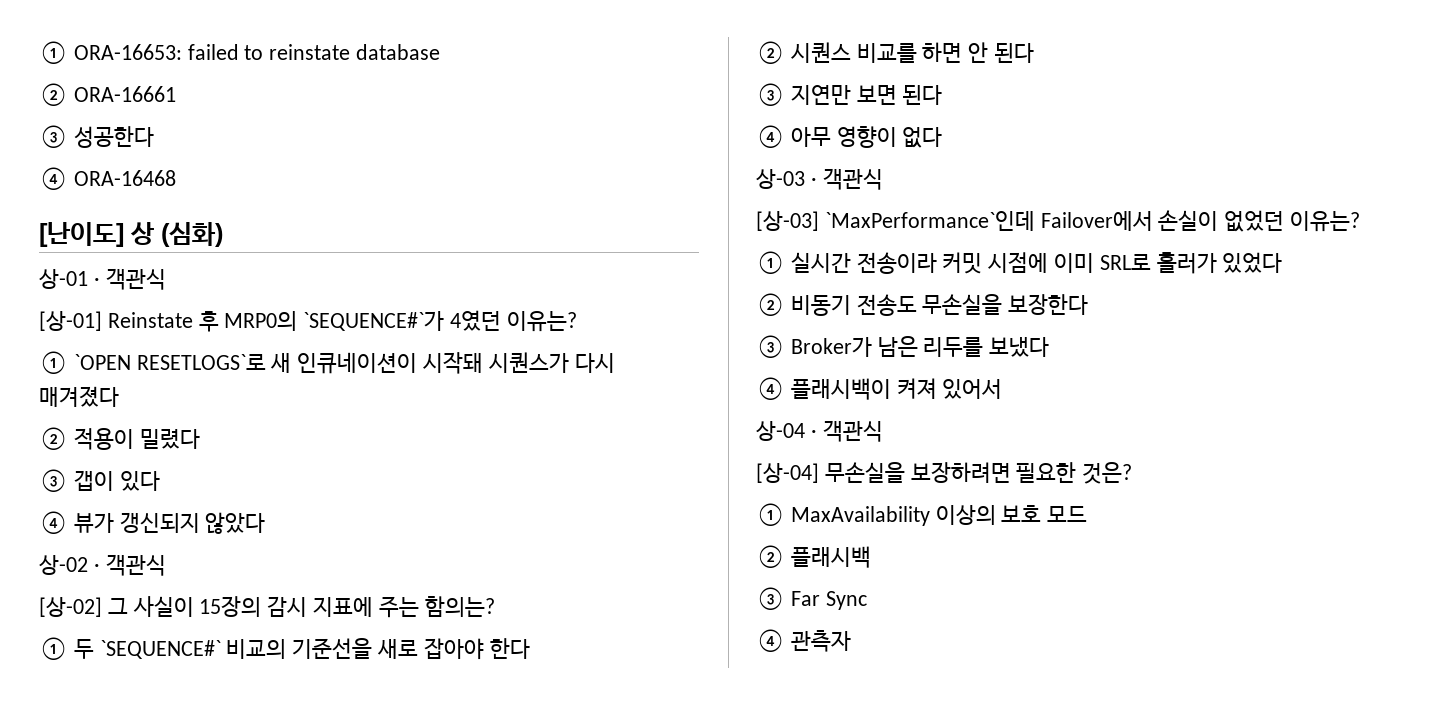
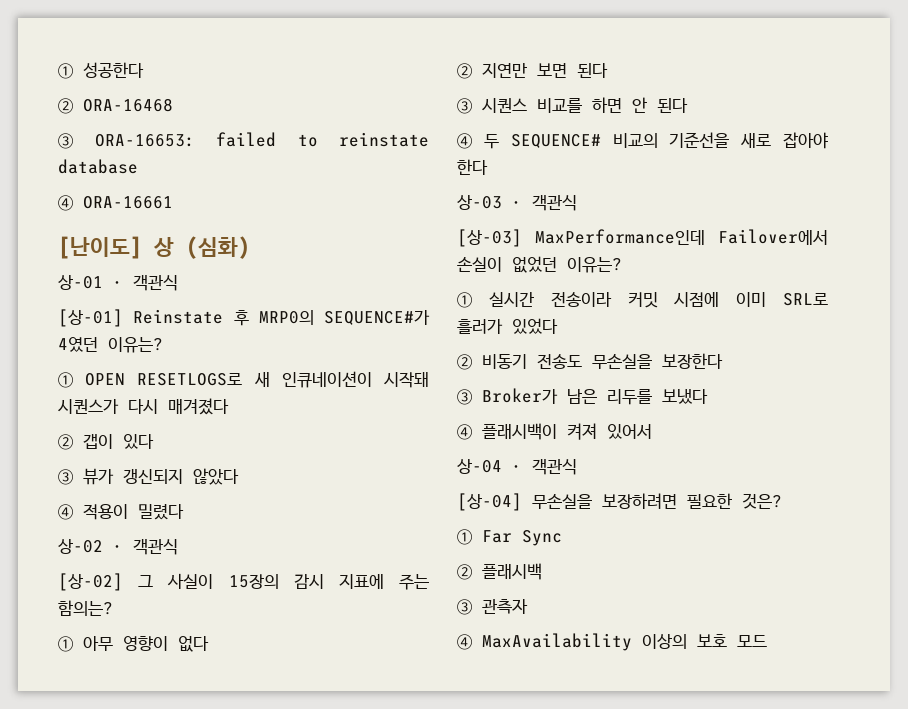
[39,41,68,64] ① -> [58,62,144,79] [58,98,173,114] [58,133,73,149] ① 성공한다 // ② ORA-16468 // ③
[39,83,68,106] ② -> [58,195,73,211] ④
[39,125,154,148] [39,167,176,190] // ③ 성공한다 // ④ ORA-16468 -> (173, 202) none
[303,311,445,331] `SEQUENCE#`가 -> [324,310,430,325] SEQUENCE#가
[73,354,266,370] `OPEN RESETLOGS`로 -> [85,373,243,386] OPEN RESETLOGS로
[73,428,200,450] [39,469,68,492] 적용이 밀렸다 // ③ -> (73, 442) none
[39,511,68,534] ④ -> [58,469,73,485] ③
(266, 523) none -> [58,504,184,520] // ④ 적용이 밀렸다
[73,639,221,659] 두 `SEQUENCE#` -> [83,636,209,652] [457,63,608,79] [457,97,688,114] [457,133,601,149] 아무 영향이 없다 // ② 지연만 보면 된다 // ③ 시퀀스 비교를 하면 안 된다 // ④ 두 SEQUENCE#
[756,41,1035,64] [756,83,943,106] [756,125,943,148] // ② 시퀀스 비교를 하면 안 된다 // ③ 지연만 보면 된다 // ④ 아무 영향이 없다 -> (488, 167) none
[824,211,1035,231] `MaxPerformance`인데 -> [535,229,705,245] MaxPerformance인데
[790,505,1088,526] MaxAvailability 이상의 보호 모드 -> [482,530,562,546] Far Sync
[790,591,867,610] [756,629,851,652] Far Sync // ④ 관측자 -> [482,599,528,614] [457,633,767,651] 관측자 // ④ MaxAvailability 이상의 보호 모드

